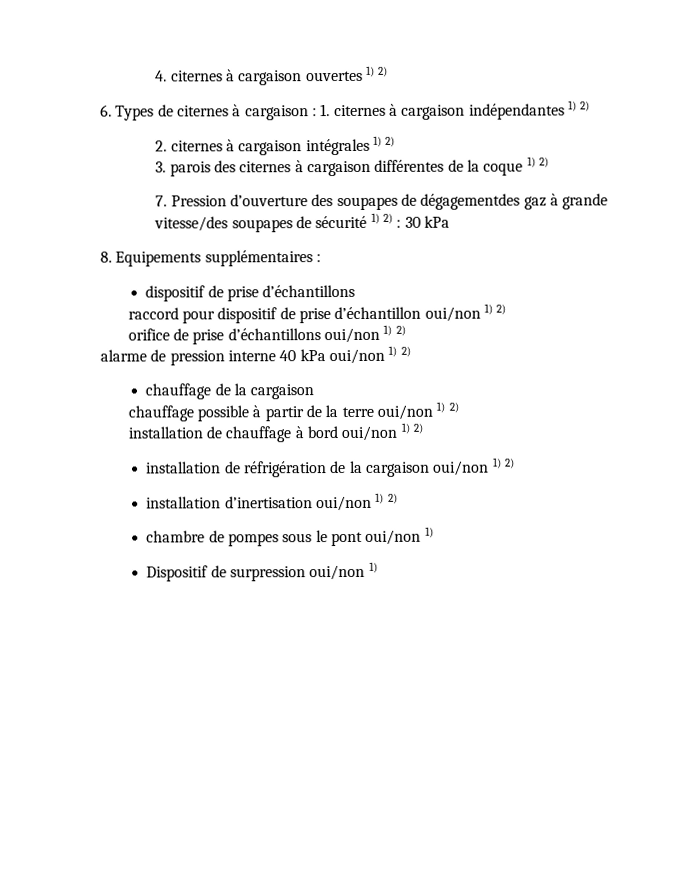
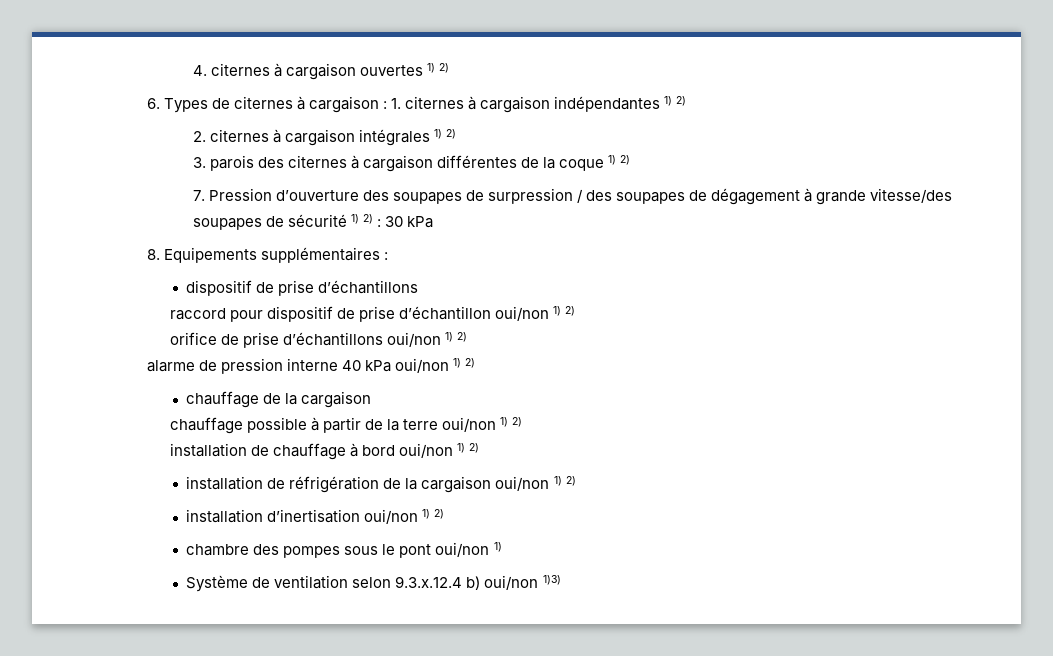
[420,193,547,210] dégagementdes gaz -> [487,188,801,205] surpression / des soupapes de dégagement
[208,530,225,543] de -> [253,544,280,555] des
[146,561,378,582] Dispositif de surpression oui/non 1) -> [186,575,561,592] Système de ventilation selon 9.3.x.12.4 b) oui/non 1)3)

